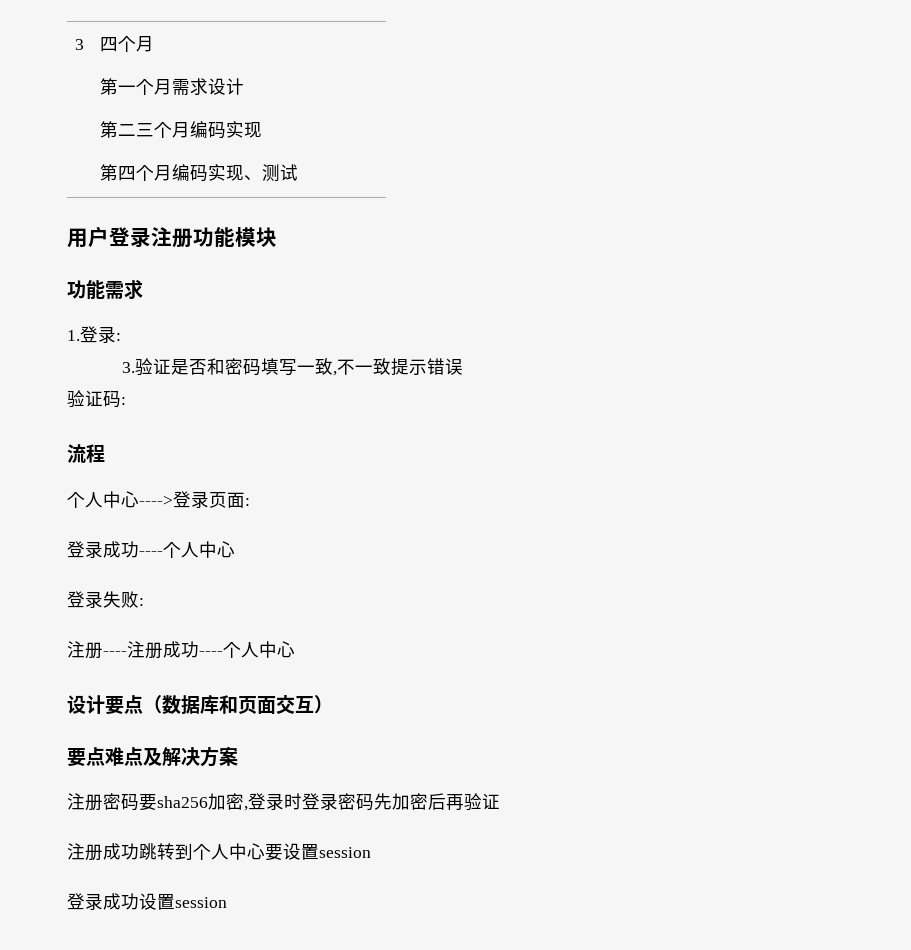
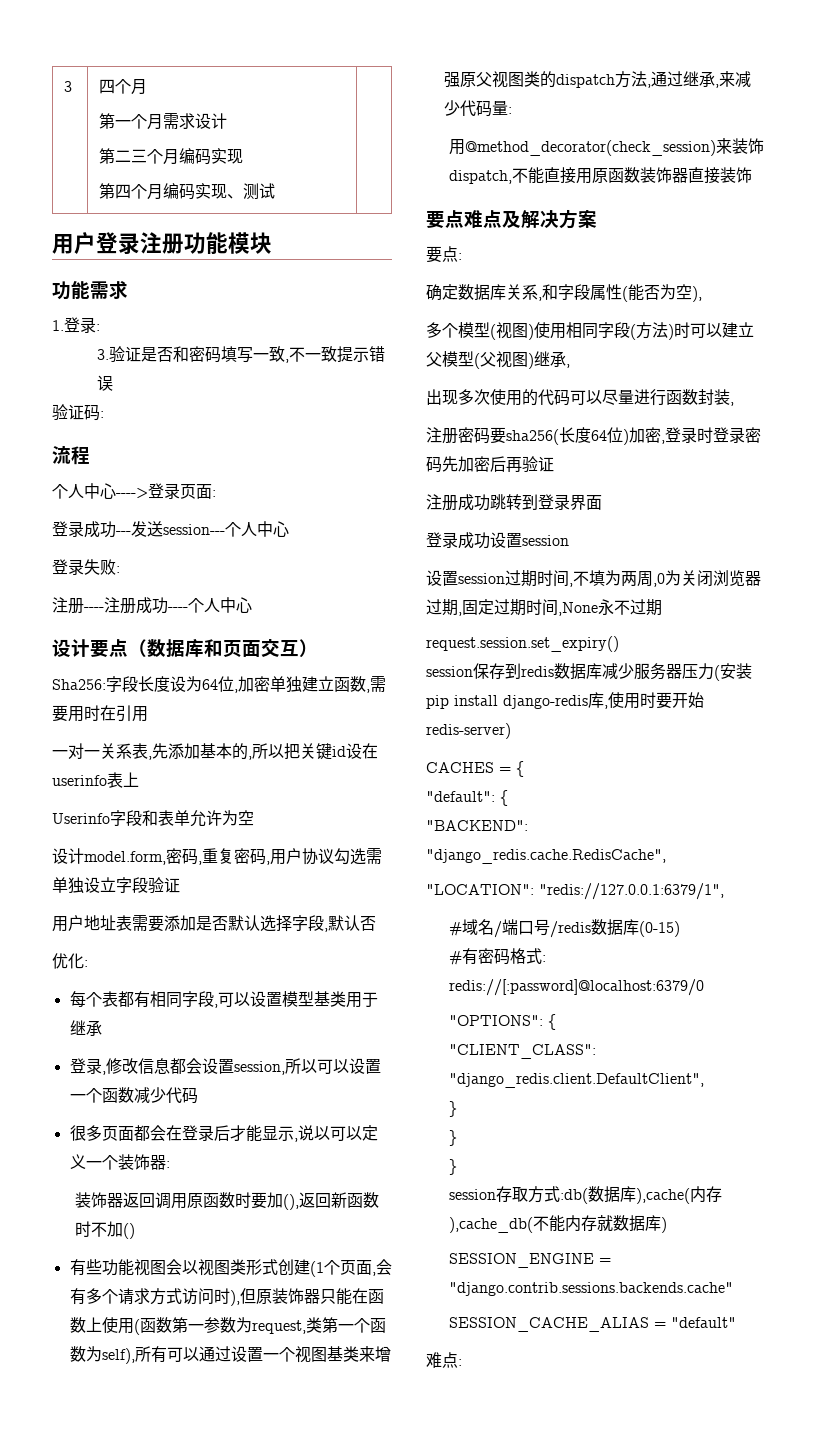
[139,551,163,556] ---- -> [116,521,225,537] ---发送session---
(333, 704) none -> [52,676,386,693] [52,705,148,722] [52,743,378,760] [52,772,139,788] [52,810,254,827] [52,848,382,865] [52,877,180,894] [52,915,376,932] [52,953,88,969] [69,991,378,1008] [69,1020,102,1036] [69,1058,381,1075] [69,1087,198,1104] [69,1125,378,1142] [69,1154,170,1170] [74,1192,379,1210] [74,1221,135,1239] [69,1259,392,1277] [69,1288,384,1306] [69,1317,386,1335] [69,1346,391,1364] [443,71,751,88] [443,100,512,117] [448,138,764,156] [448,167,752,184] // Sha256:字段长度设为64位,加密单独建立函数,需要用时在引用 // 一对一关系表,先添加基本的,所以把关键id设在userinfo表上 // Userinfo字段和表单允许为空 // 设计model.form,密码,重复密码,用户协议勾选需单独设立字段验证 // 用户地址表需要添加是否默认选择字段,默认否 // 优化: // 每个表都有相同字段,可以设置模型基类用于继承 // 登录,修改信息都会设置session,所以可以设置一个函数减少代码 // 很多页面都会在登录后才能显示,说以可以定义一个装饰器: // 装饰器返回调用原函数时要加(),返回新函数时不加() // 有些功能视图会以视图类形式创建(1个页面,会有多个请求方式访问时),但原装饰器只能在函数上使用(函数第一参数为request,类第一个函数为self),所有可以通过设置一个视图基类来增强原父视图类的dispatch方法,通过继承,来减少代码量: // 用@method_decorator(check_session)来装饰dispatch,不能直接用原函数装饰器直接装饰
[67,793,208,811] 注册密码要sha256 -> [426,246,462,263] [426,284,702,302] [426,322,754,340] [426,351,570,369] [426,389,734,406] [426,427,629,445] 要点: // 确定数据库关系,和字段属性(能否为空), // 多个模型(视图)使用相同字段(方法)时可以建立父模型(父视图)继承, // 出现多次使用的代码可以尽量进行函数封装, // 注册密码要sha256(长度64位)
[193,843,371,861] 个人中心要设置session -> [538,494,602,510] 登录界面
(227, 902) none -> [426,570,761,587] [426,599,662,616] [426,636,619,652] [426,663,752,681] [426,692,704,709] [426,723,511,739] [426,761,524,777] [426,790,508,806] [426,820,528,831] [426,849,666,864] [426,883,724,900] [448,919,680,938] [448,948,546,965] [448,979,704,996] [448,1014,556,1030] [448,1044,596,1059] [448,1073,704,1088] [448,1101,457,1117] [448,1130,457,1146] [448,1159,457,1175] [448,1186,722,1204] [448,1215,667,1233] [448,1253,611,1268] [448,1282,733,1296] [448,1317,736,1332] [426,1352,462,1368] // 设置session过期时间,不填为两周,0为关闭浏览器过期,固定过期时间,None永不过期 // request.session.set_expiry() // session保存到redis数据库减少服务器压力(安装pip install django-redis库,使用时要开始redis-server) // CACHES = { // "default": { // "BACKEND": "django_redis.cache.RedisCache", // "LOCATION": "redis://127.0.0.1:6379/1", // #域名/端口号/redis数据库(0-15) // #有密码格式: redis://[:password]@localhost:6379/0 // "OPTIONS": { // "CLIENT_CLASS": "django_redis.client.DefaultClient", // } // } // } // session存取方式:db(数据库),cache(内存),cache_db(不能内存就数据库) // SESSION_ENGINE = "django.contrib.sessions.backends.cache" // SESSION_CACHE_ALIAS = "default" // 难点:

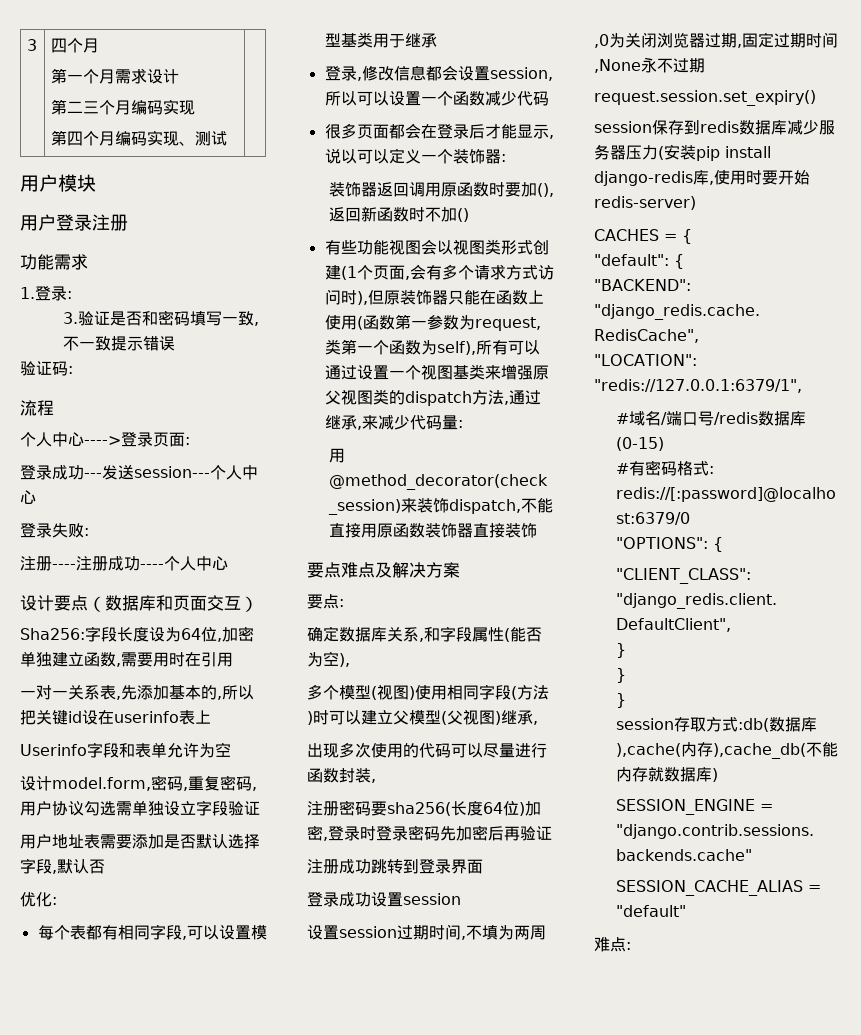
(276, 191) none -> [20,174,96,192] // 用户模块
[184,232,272,254] 功能模块 -> (128, 222) none

